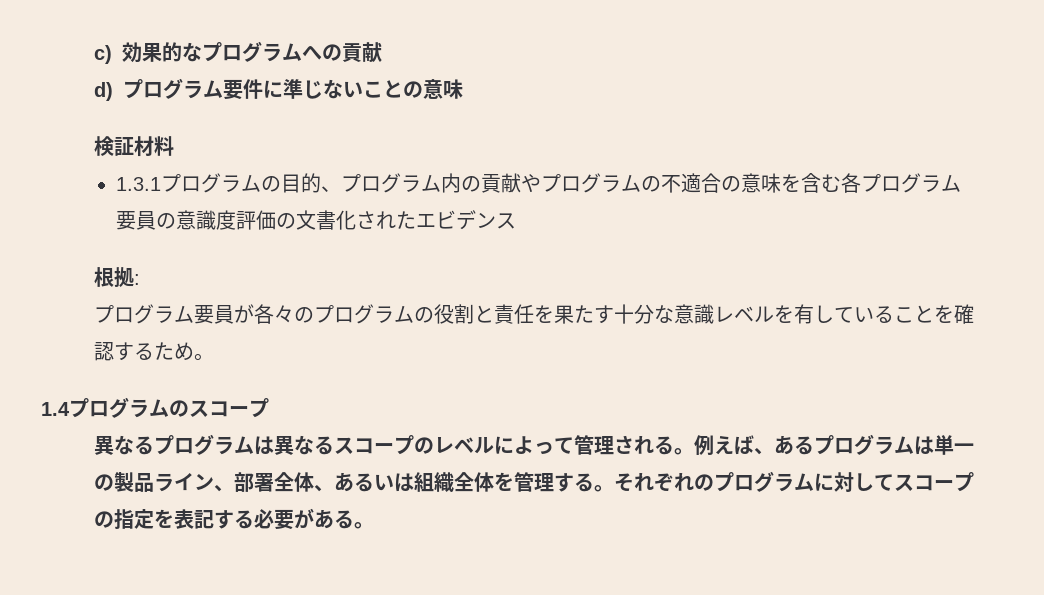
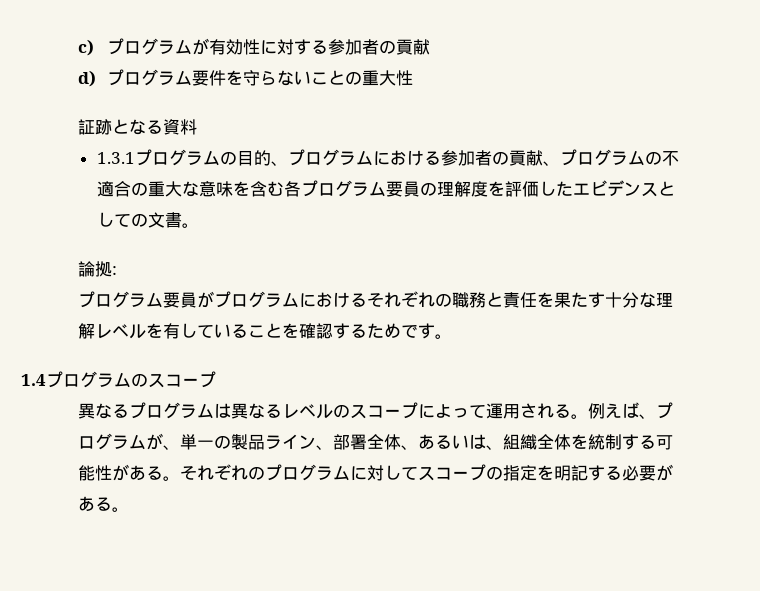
[121,41,322,63] 効果的なプログラムへ -> [106,38,379,55] プログラムが有効性に対する参加者
[262,79,323,99] に準じ -> [225,70,277,86] を守ら
[422,79,463,99] [93,136,154,157] 意味 // 検証材 -> [361,70,413,86] [78,119,181,135] 重大性 // 証跡となる資
[440,173,541,193] 内の貢献や -> [372,150,560,166] における参加者の貢献、
(741, 184) none -> [147,181,199,197] 重大な
[175,210,396,230] 意識度評価の文書化され -> [436,181,556,197] 理解度を評価し
[93,267,114,287] // 根 -> [657,181,675,196] [96,212,199,228] [78,261,96,277] としての文書。 // 論
[253,304,474,324] 各々のプログラムの役割 -> [214,291,487,308] プログラムにおけるそれぞれの職務
[673,304,714,324] 意識 -> [656,292,674,307] [78,323,96,339] 理解
(194, 351) none -> [401,323,436,339] です
[333,435,494,455] スコープのレベル -> [282,402,419,419] レベルのスコープ
[573,435,614,455] 管理 -> [486,403,521,419] 運用
[773,434,934,455] あるプログラムは -> [656,402,674,419] [78,433,181,450] プログラムが、
(414, 482) none -> [486,445,504,450] 、
[513,472,574,492] 管理す -> [588,434,674,450] [78,464,147,481] 統制する可能性があ
[173,509,194,529] 表 -> [554,465,572,481] 明

